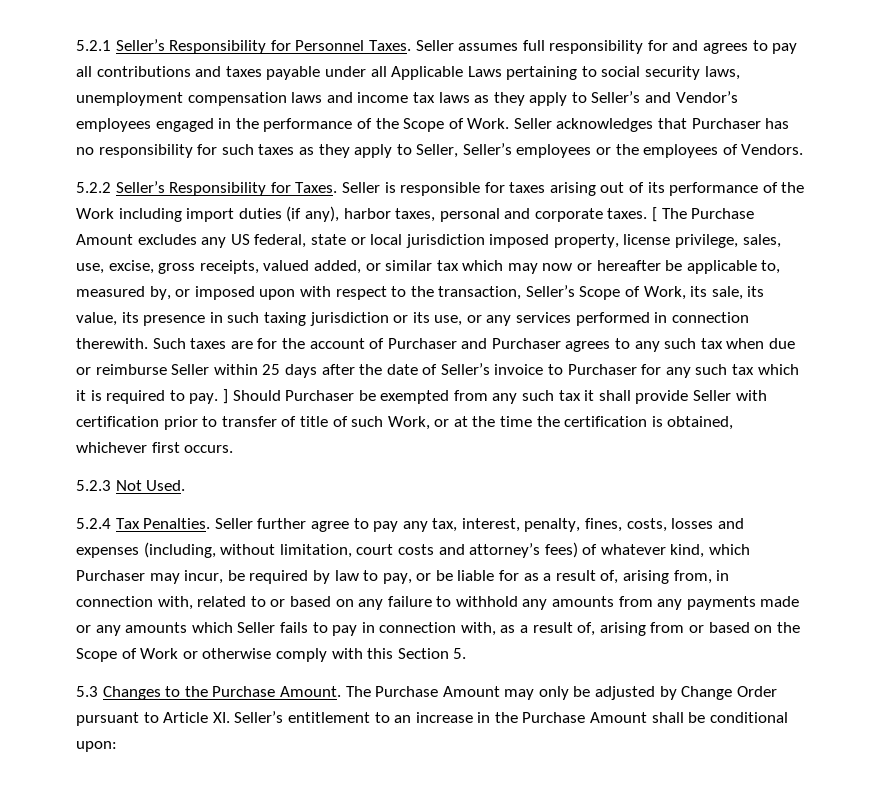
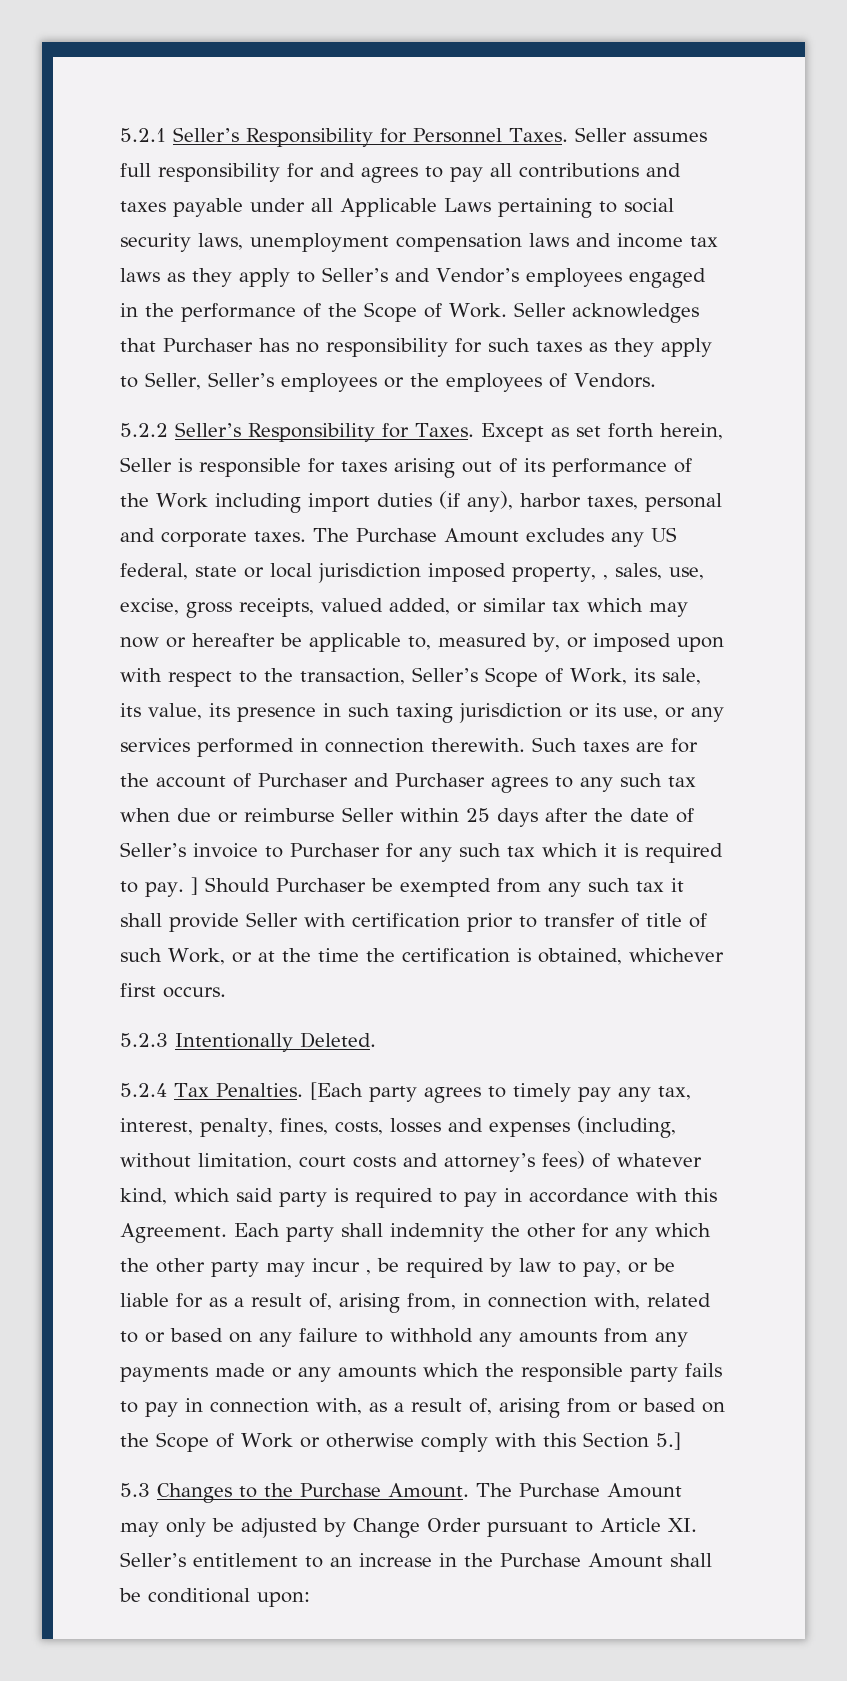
(338, 187) none -> [480,423,723,442] Except as set forth herein,
[652,207,658,222] [ -> (306, 536) none
[623,234,739,248] license privilege, -> [602,574,608,580] ,
[115,480,186,491] Not Used. -> [175,1032,376,1052] Intentionally Deleted.
[214,518,369,532] Seller further agree to -> [309,1082,571,1103] [Each party agrees to timely
[76,570,224,584] Purchaser may incur, -> [236,1188,717,1208] [120,1223,711,1243] [120,1258,371,1277] said party is required to pay in accordance with this Agreement. Each party shall indemnity the other for any which the other party may incur ,
[237,622,276,633] Seller -> [485,1363,678,1382] the responsible party
[453,648,467,659] 5. -> [655,1432,681,1450] 5.]

